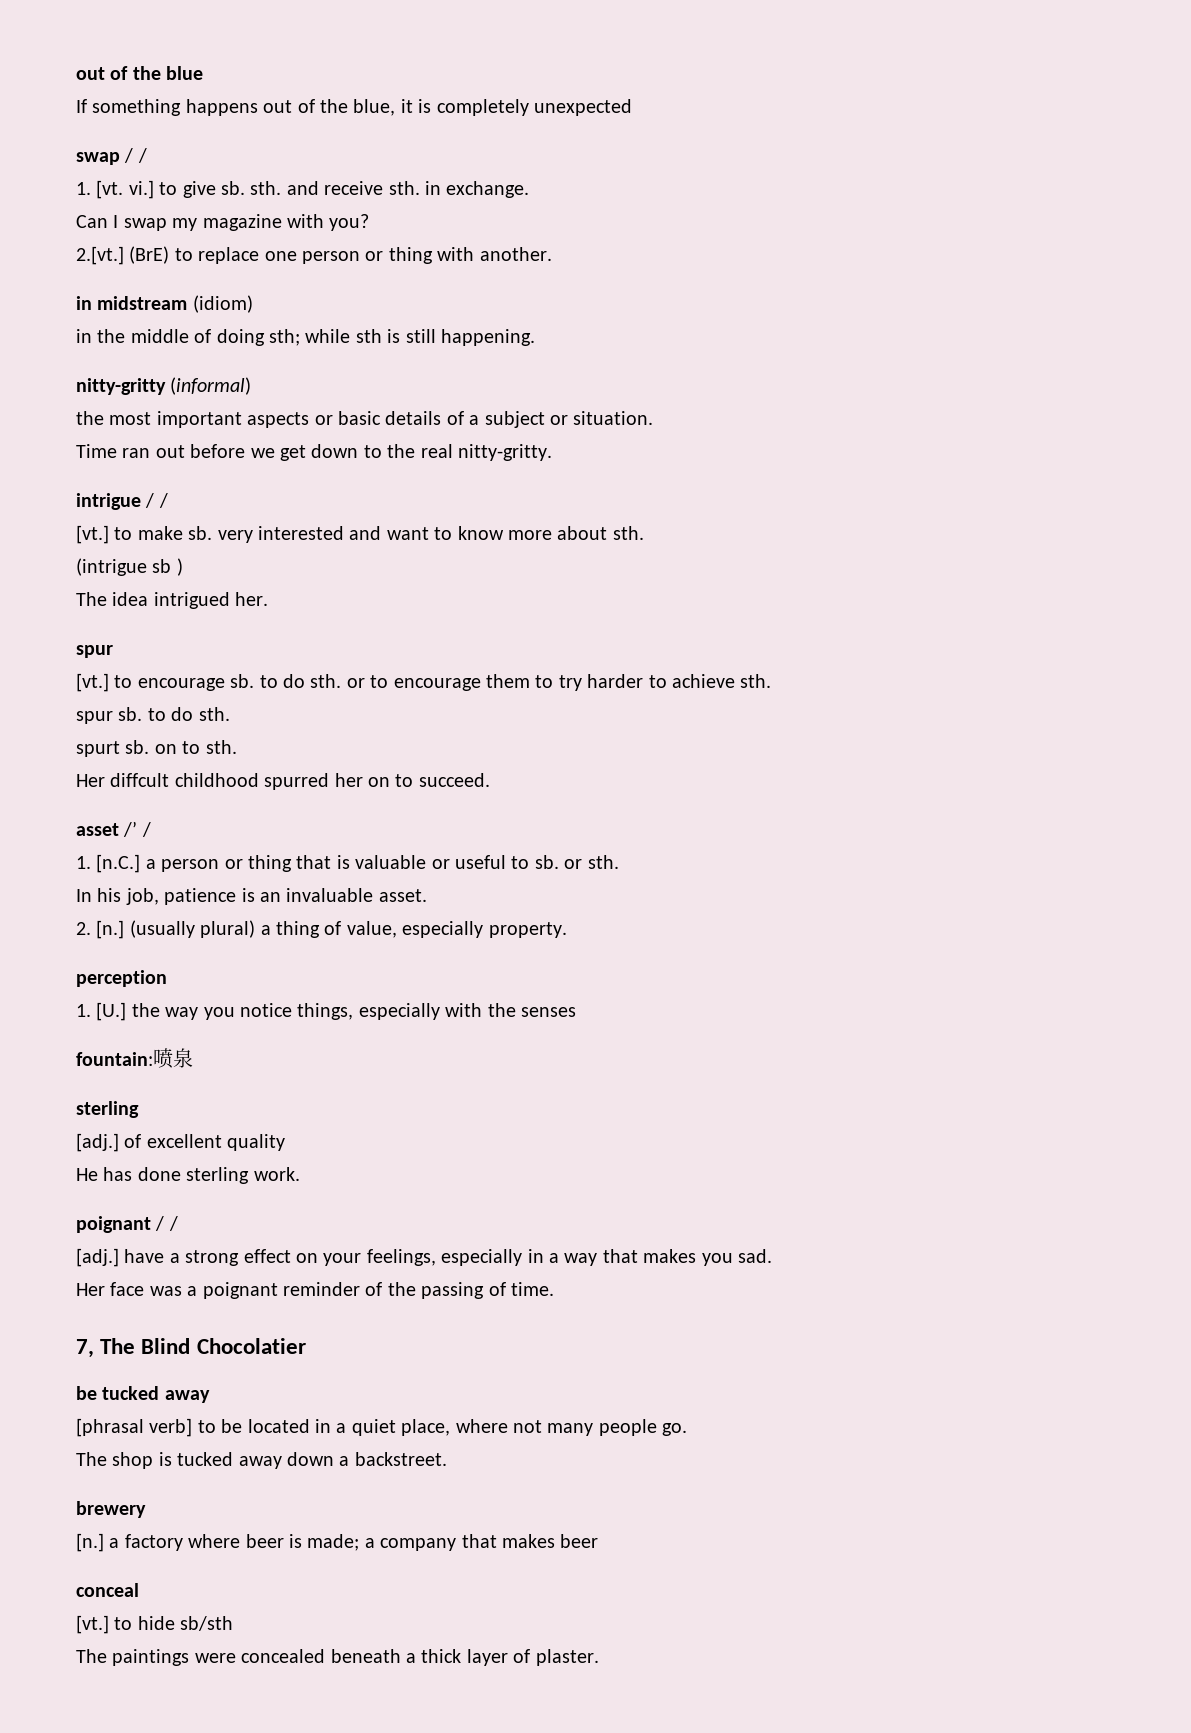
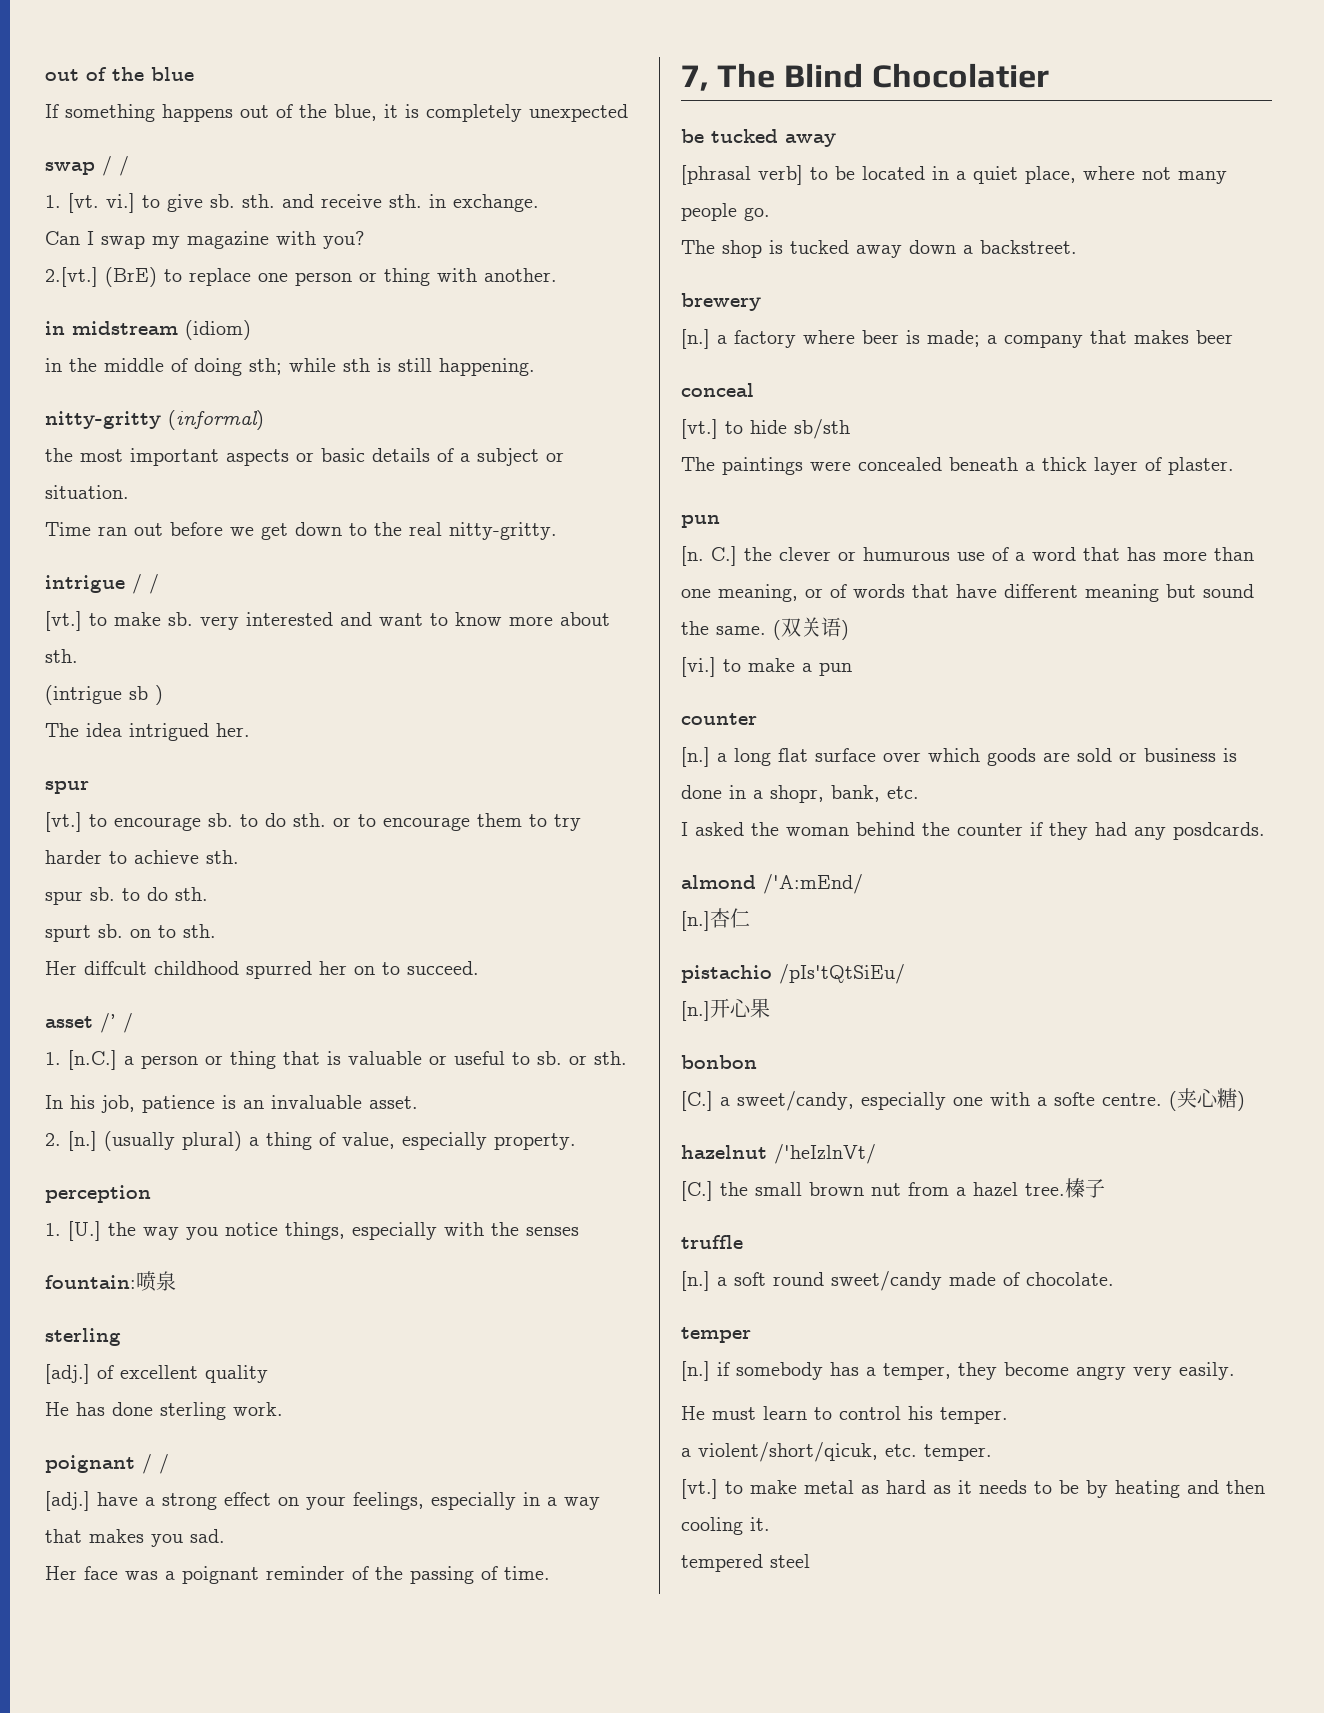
(599, 1657) none -> [681,515,720,528] [681,546,1254,566] [681,584,1254,602] [681,617,849,640] [681,657,852,677] [681,713,757,725] [681,747,1237,767] [681,785,919,803] [681,822,1265,840] [681,874,863,894] [681,908,750,931] [681,964,905,984] [681,998,770,1021] [681,1055,757,1069] [681,1088,1245,1111] [681,1144,876,1164] [681,1178,1105,1201] [681,1235,743,1249] [681,1271,1114,1291] [681,1327,751,1343] [681,1361,1235,1381] [681,1406,1008,1424] [681,1442,992,1462] [681,1479,1265,1499] [681,1517,770,1535] [681,1554,810,1572] // pun // [n. C.] the clever or humurous use of a word that has more than one meaning, or of words that have different meaning but sound the same. (双关语) // [vi.] to make a pun // counter // [n.] a long flat surface over which goods are sold or business is done in a shopr, bank, etc. // I asked the woman behind the counter if they had any posdcards. // almond /'A:mEnd/ // [n.]杏仁 // pistachio /pIs'tQtSiEu/ // [n.]开心果 // bonbon // [C.] a sweet/candy, especially one with a softe centre. (夹心糖) // hazelnut /'heIzlnVt/ // [C.] the small brown nut from a hazel tree.榛子 // truffle // [n.] a soft round sweet/candy made of chocolate. // temper // [n.] if somebody has a temper, they become angry very easily. // He must learn to control his temper. // a violent/short/qicuk, etc. temper. // [vt.] to make metal as hard as it needs to be by heating and then cooling it. // tempered steel

